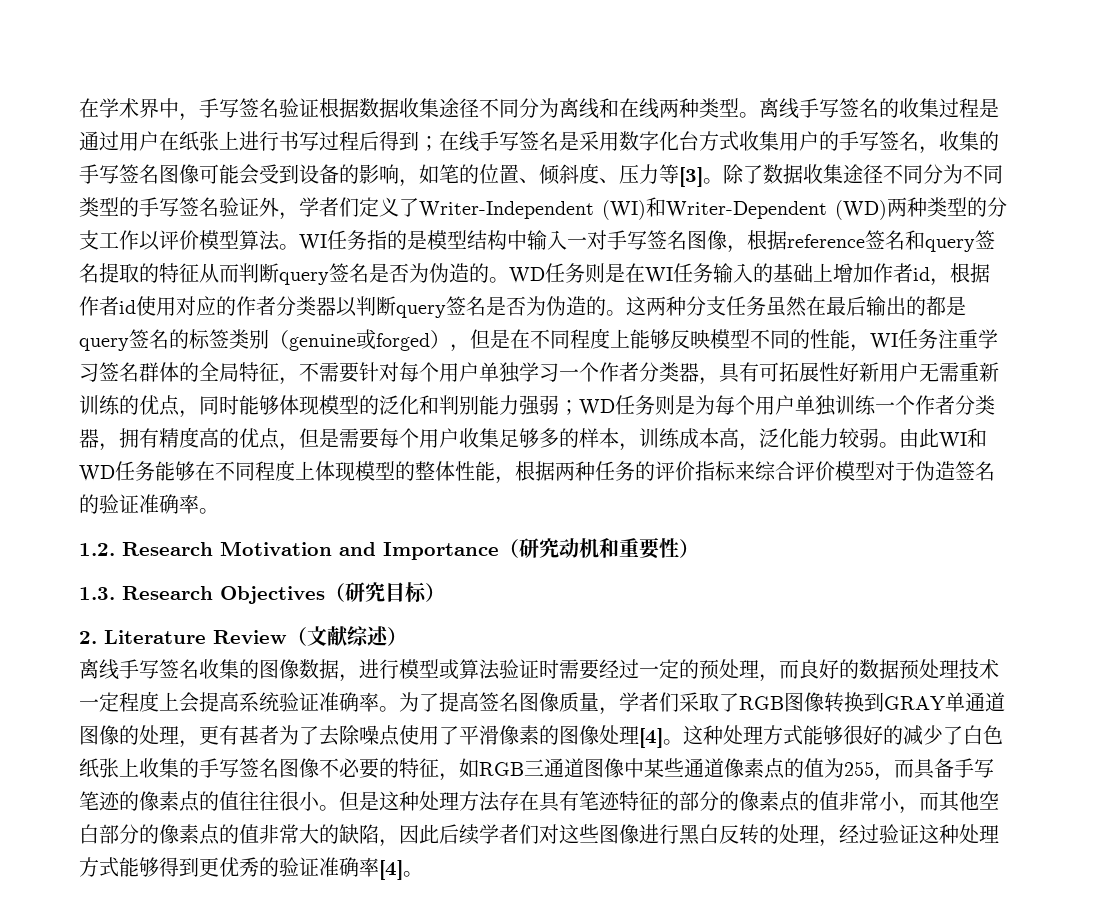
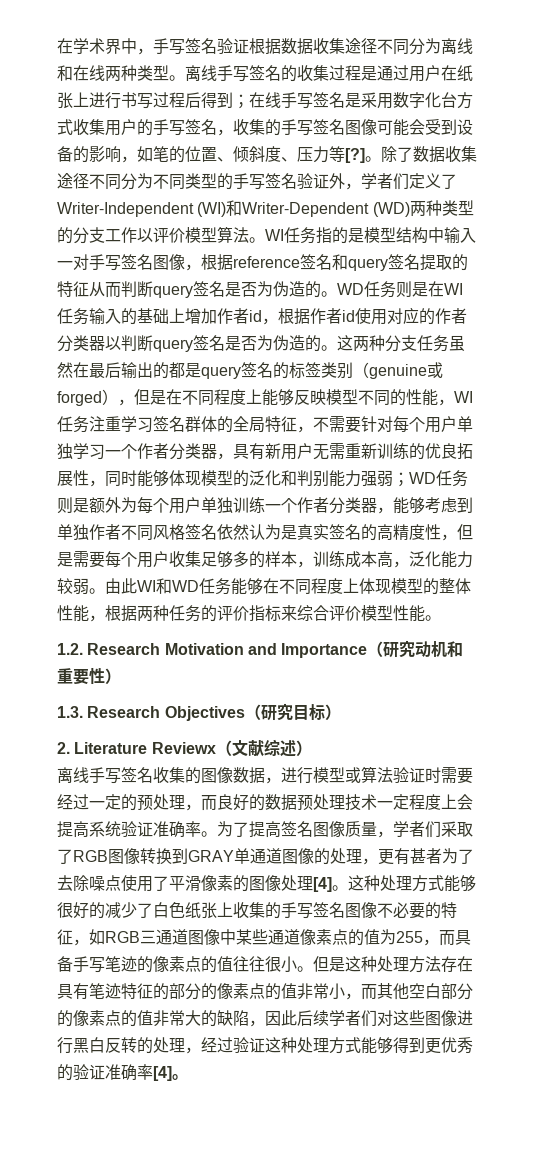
[679,167,703,187] [3] -> [345,148,365,163] [?]
[759,362,859,382] 可拓展性好 -> (265, 451) none
[159,395,180,416] 点 -> [441,443,473,459] [57,470,89,486] 良拓展性
(695, 405) none -> [89,497,121,513] 额外
[119,427,280,449] 拥有精度高的优点 -> [393,497,473,514] [57,524,441,541] 能够考虑到单独作者不同风格签名依然认为是真实签名的高精度性
[875,461,995,481] [79,494,199,514] 对于伪造签名的验证准确率 -> [393,605,425,622] 性能
[213,630,287,644] Review -> [151,742,216,754] Reviewx

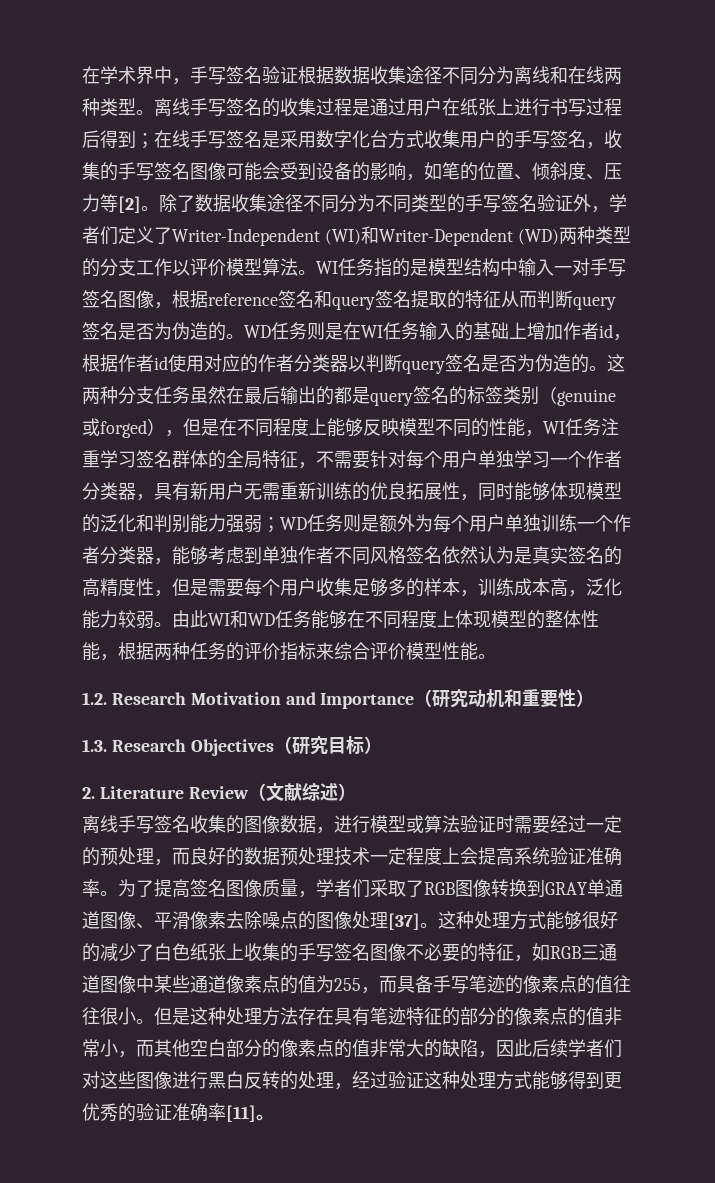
[345,148,365,163] [?] -> [118,196,141,213] [2]
[151,742,216,754] Reviewx -> [188,786,249,799] Review
[314,848,474,865] [57,875,233,892] 的处理，更有甚者为了去除噪点使用了平滑像素 -> [136,911,298,929] 、平滑像素去除噪点
[313,877,332,892] [4] -> [388,913,420,930] [37]
[153,1066,172,1081] [4] -> [226,1105,256,1122] [11]

